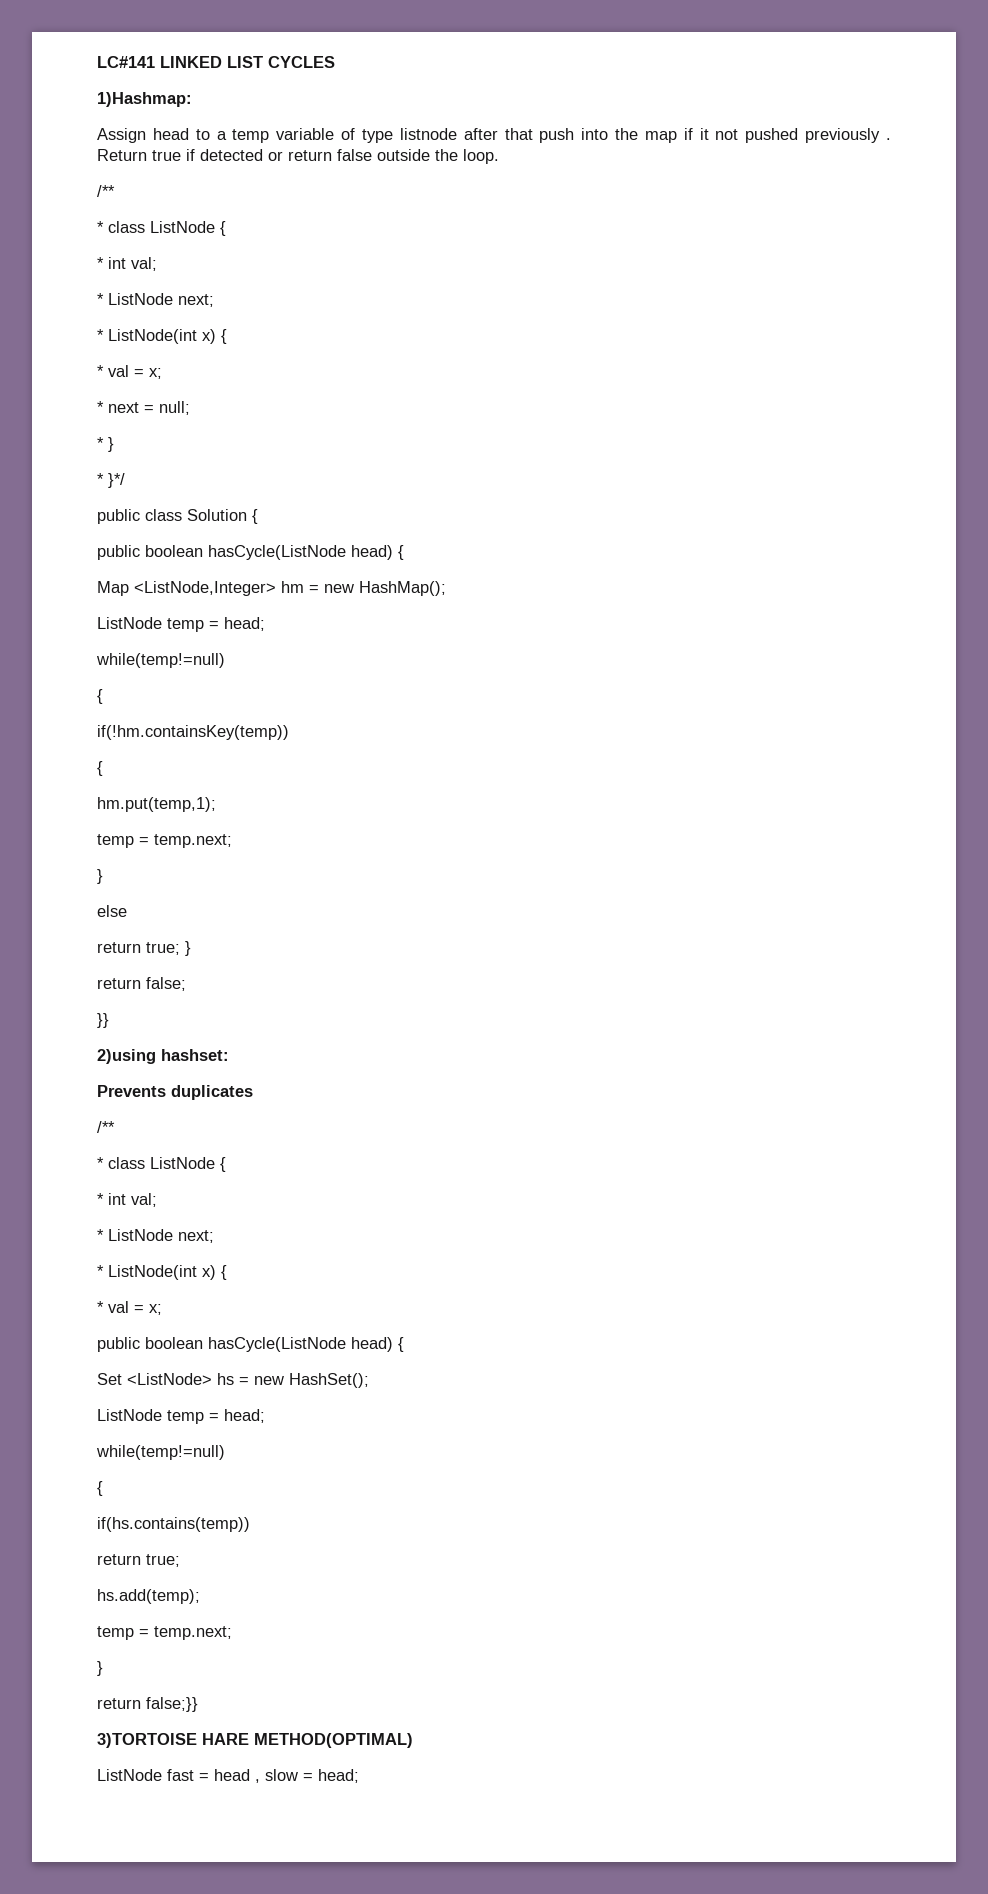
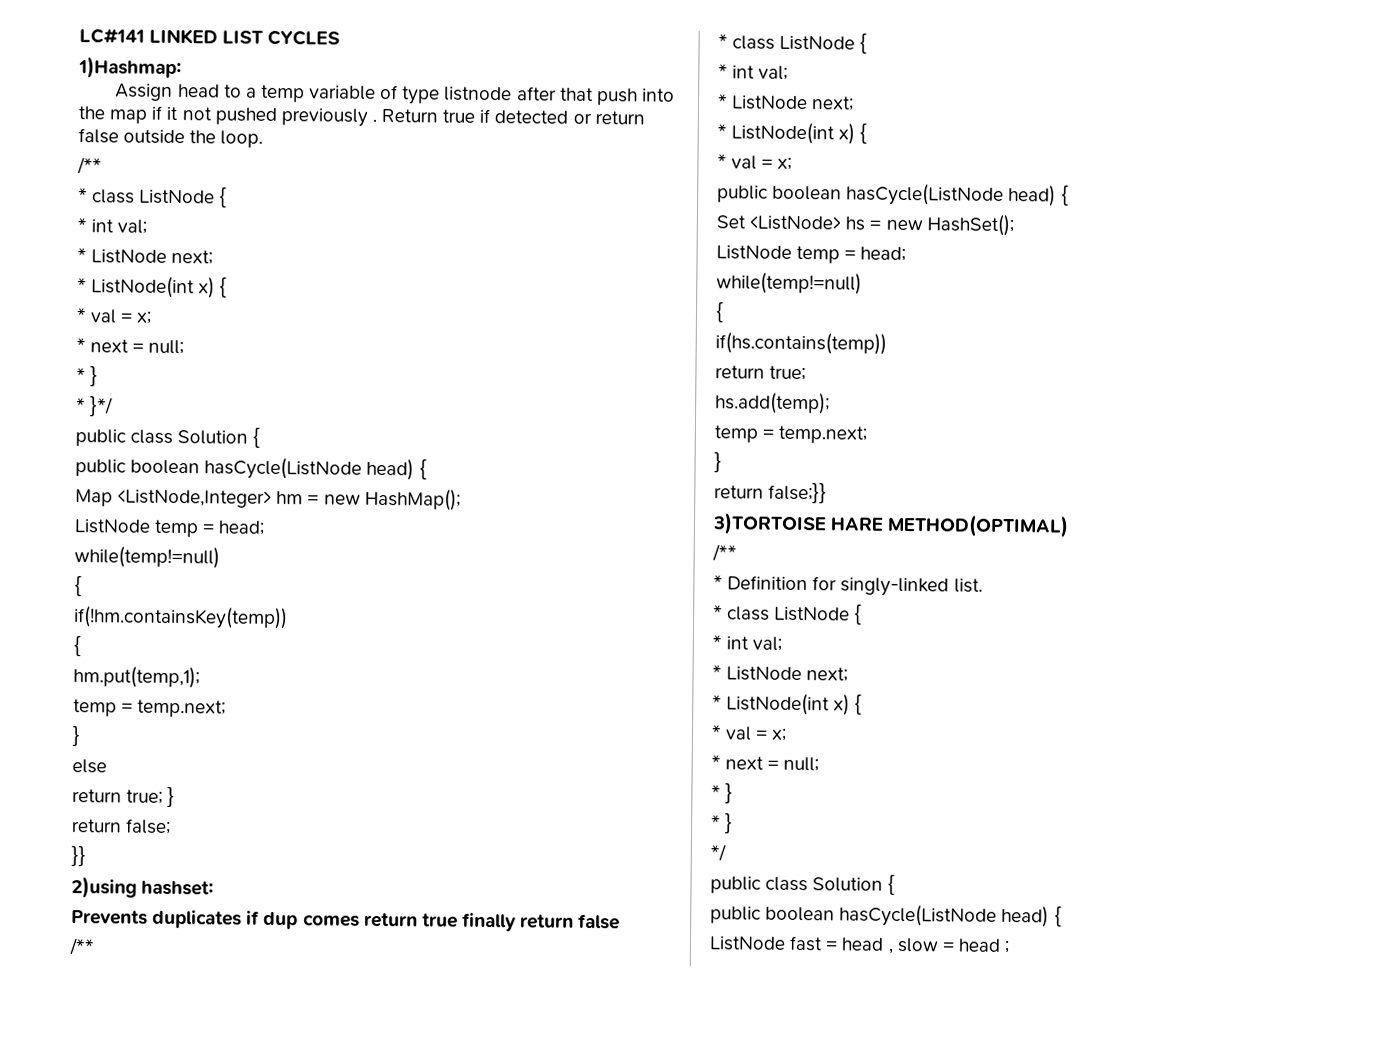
(253, 1092) none -> [246,910,621,932] if dup comes return true finally return false
(413, 1740) none -> [712,544,737,562] [713,575,983,597] [713,604,863,625] [712,635,783,651] [712,665,849,682] [712,693,863,716] [711,725,788,741] [711,755,820,772] [711,783,734,804] [711,813,734,834] [710,844,726,862] [710,874,896,895] [710,904,1062,928] // /** // * Definition for singly-linked list. // * class ListNode { // * int val; // * ListNode next; // * ListNode(int x) { // * val = x; // * next = null; // * } // * } // */ // public class Solution { // public boolean hasCycle(ListNode head) {
[318,1769,359,1783] head; -> [957,938,1011,954] head ;

